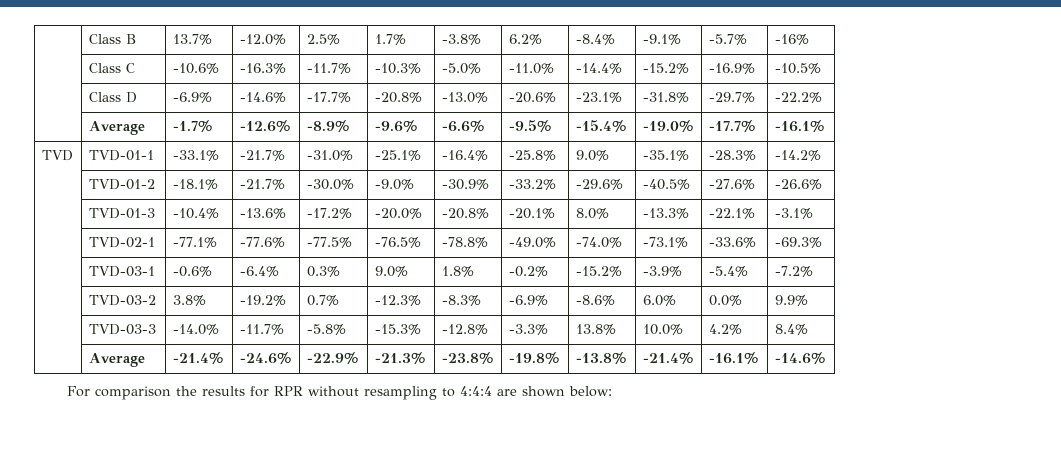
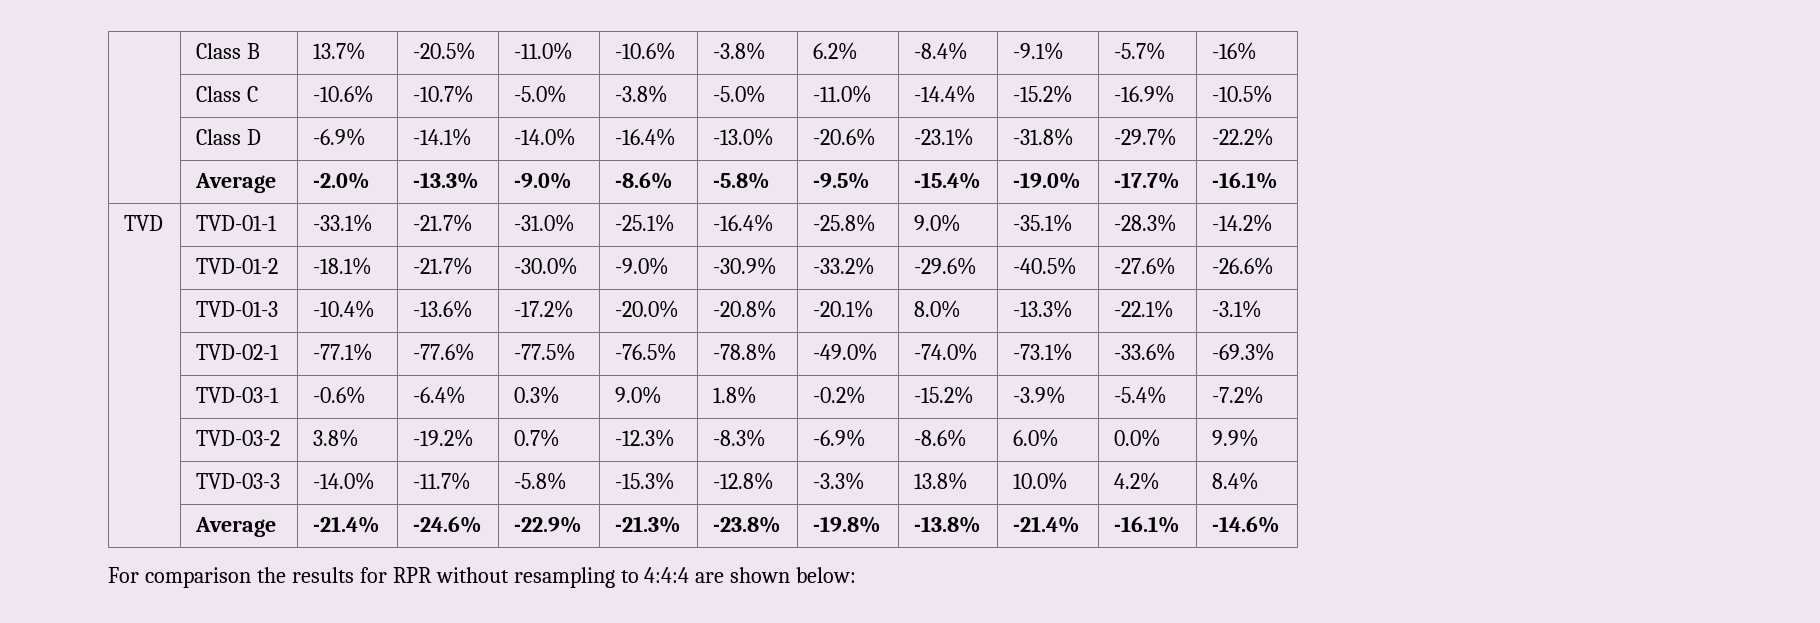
[239,34,286,45] [306,34,340,45] [374,34,406,45] -12.0% | 2.5% | 1.7% -> [413,42,477,60] [514,42,574,60] [615,42,677,60] -20.5% | -11.0% | -10.6%
[239,63,286,74] [306,63,351,74] [374,63,421,74] -16.3% | -11.7% | -10.3% -> [413,85,475,103] [514,85,568,103] [615,85,669,103] -10.7% | -5.0% | -3.8%
[239,92,286,103] [306,92,351,103] [374,92,422,103] -14.6% | -17.7% | -20.8% -> [413,128,473,146] [514,128,577,146] [615,128,677,146] -14.1% | -14.0% | -16.4%
[172,120,212,132] [239,120,290,132] [306,120,349,132] [374,120,417,132] [441,120,484,132] -1.7% | -12.6% | -8.9% | -9.6% | -6.6% -> [313,172,370,189] [413,172,479,189] [514,172,572,189] [615,172,673,189] [713,172,770,189] -2.0% | -13.3% | -9.0% | -8.6% | -5.8%

